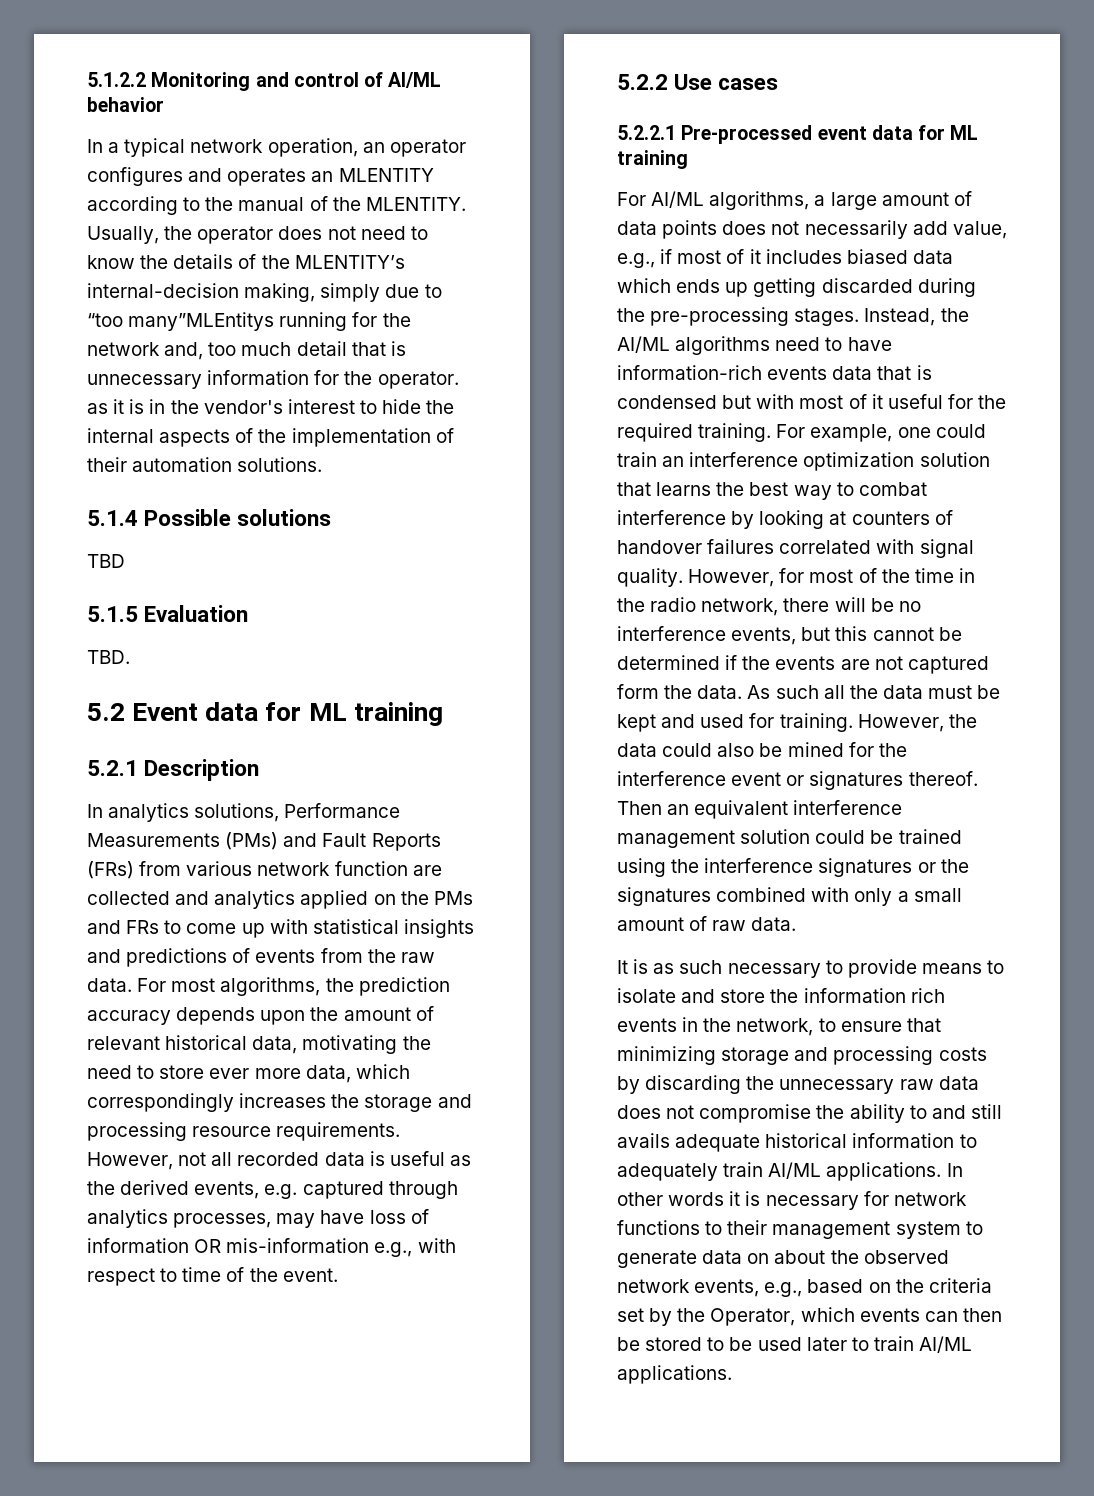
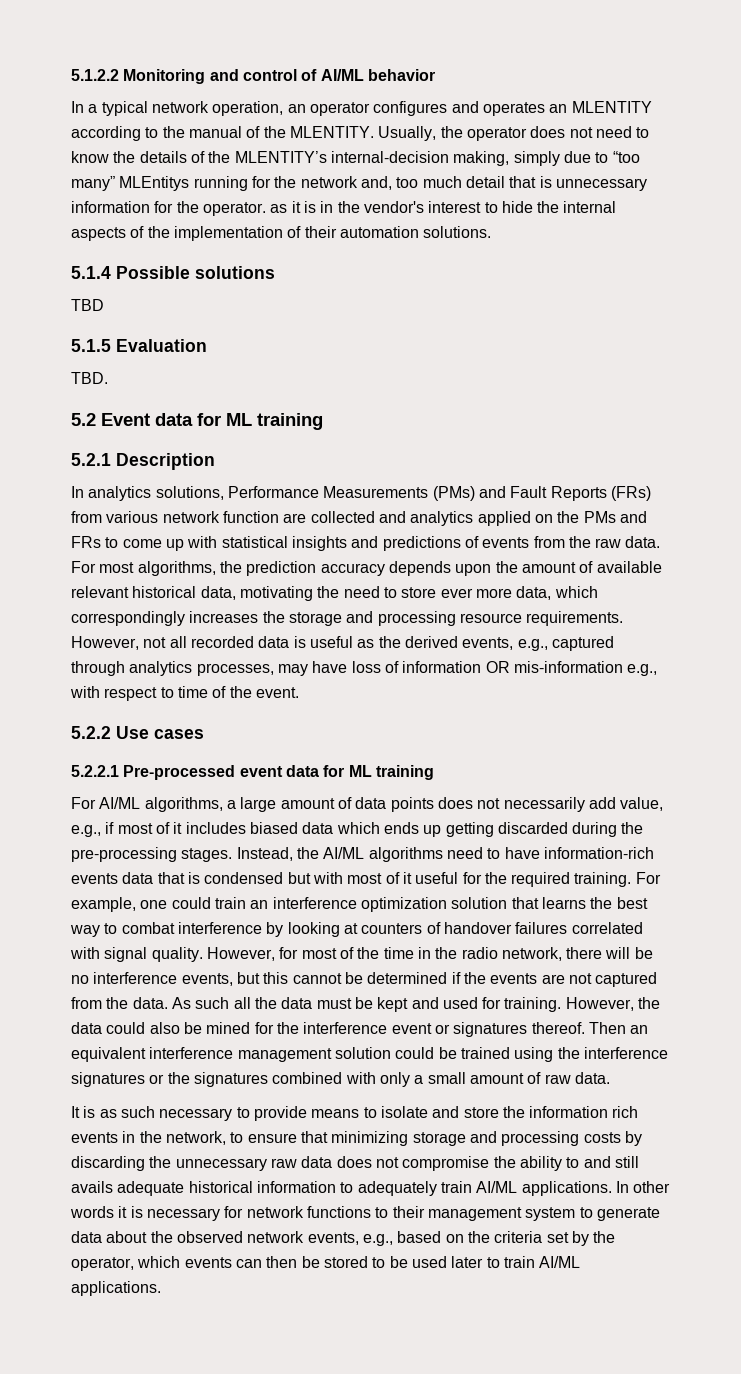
[128,312,275,331] many”MLEntitys -> [71,176,190,191] many” MLEntitys
(434, 1013) none -> [596,561,662,573] available
[264,1184,298,1199] e.g. -> [517,639,548,651] e.g.,
[617,684,659,699] form -> [71,997,102,1009] from
[747,1253,770,1264] on -> (102, 1237) none
[710,1308,796,1326] Operator, -> [71,1257,134,1271] operator,

